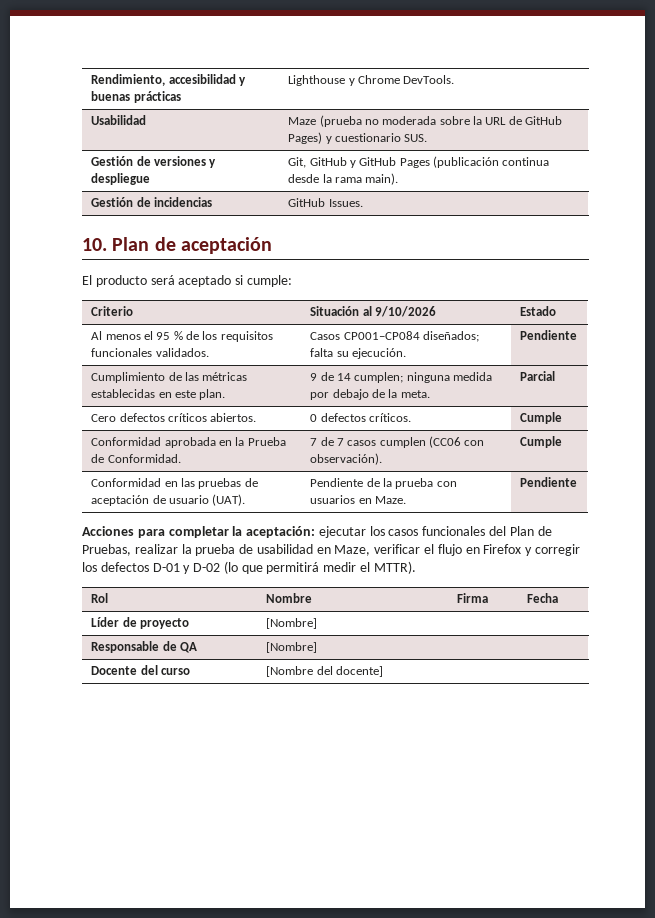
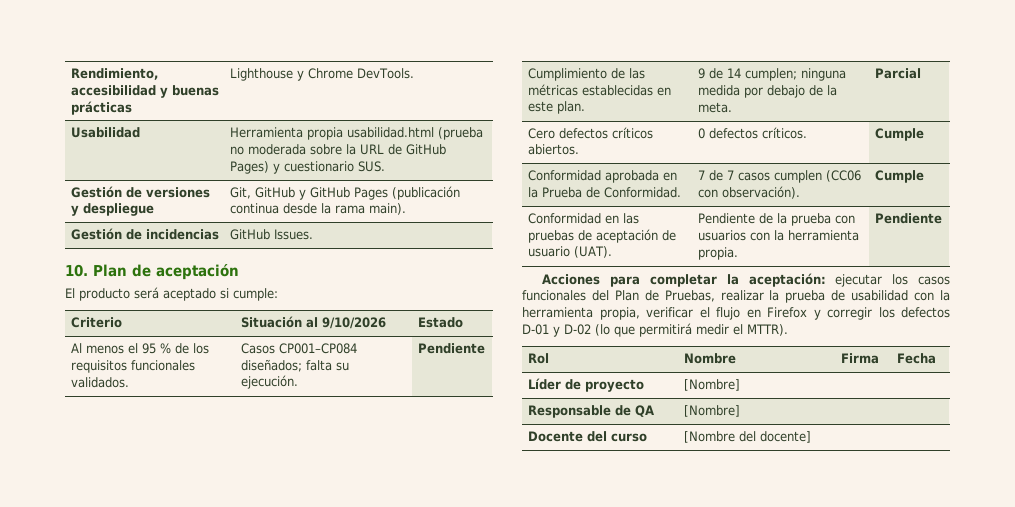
[288,117,317,125] Maze -> [229,127,434,140] Herramienta propia usabilidad.html
[358,496,406,504] en Maze. -> [749,230,859,241] [697,247,738,260] con la herramienta propia.
[316,545,371,556] en Maze, -> [914,290,951,301] [522,307,640,320] con la herramienta propia,

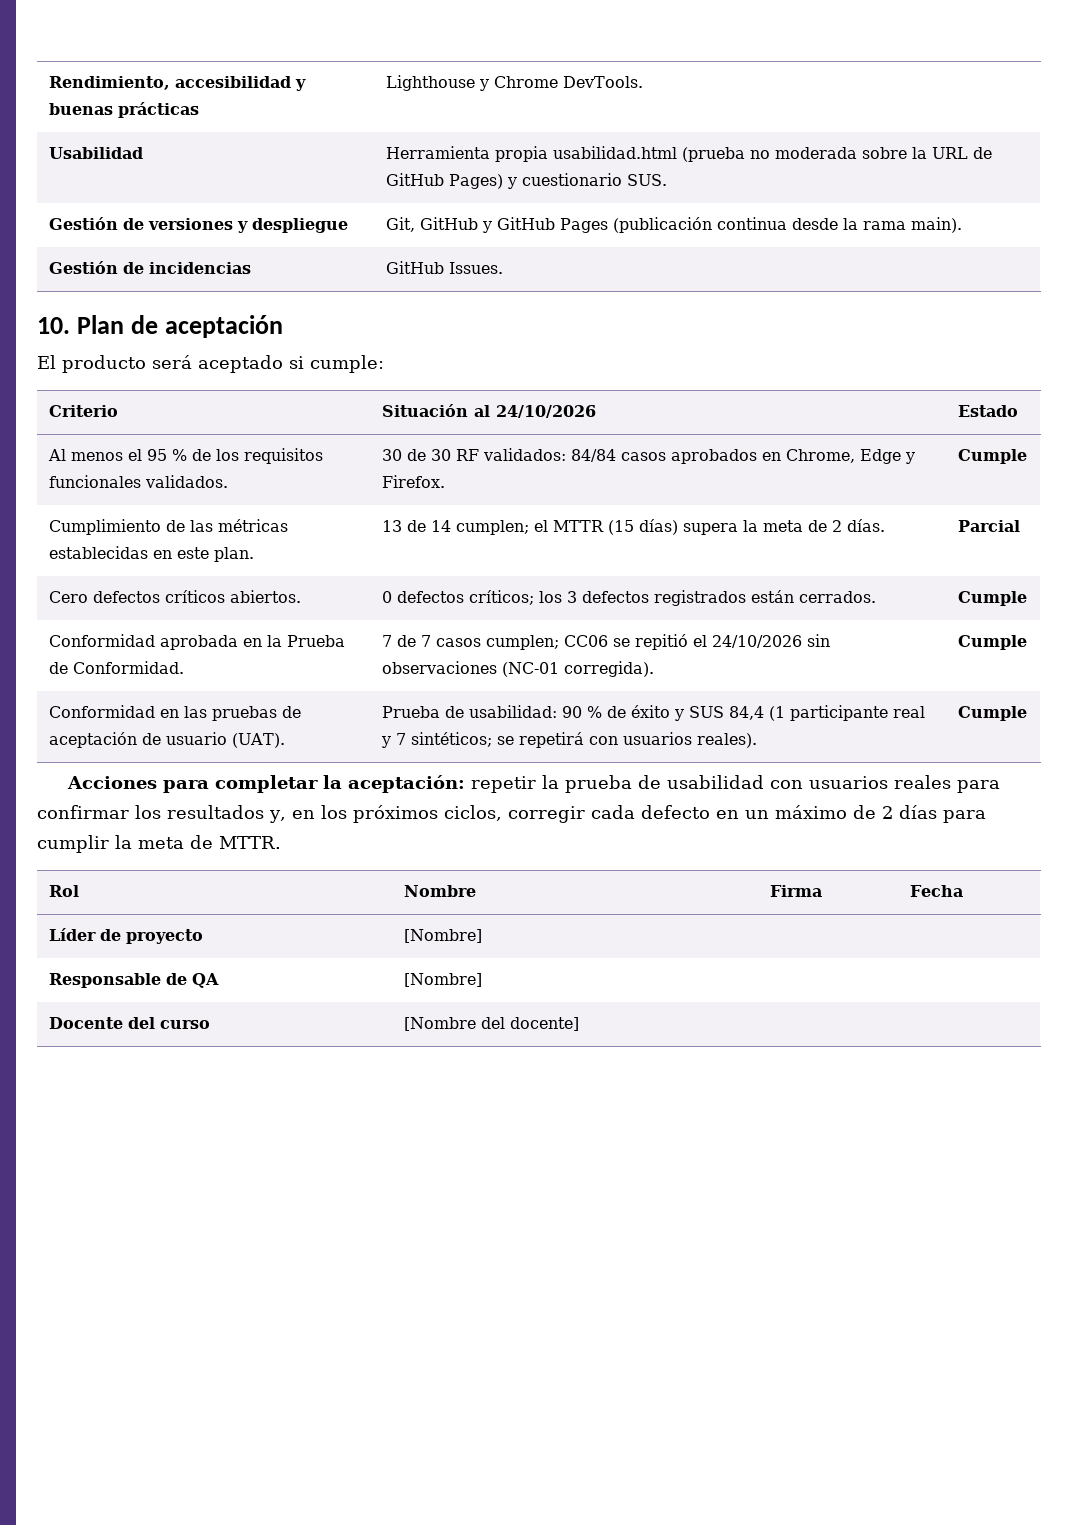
[321,317,386,329] 9/10/2026 -> [495,405,596,418] 24/10/2026
[240,343,357,354] [240,359,349,372] [240,375,298,389] [417,343,485,354] Casos CP001–CP084 diseñados; falta su ejecución. | Pendiente -> [381,448,915,464] [381,475,445,488] [957,449,1027,464] 30 de 30 RF validados: 84/84 casos aprobados en Chrome, Edge y Firefox. | Cumple
[697,68,705,79] 9 -> [381,520,402,532] 13
[800,68,846,81] [697,85,837,98] [697,102,732,113] ninguna medida por debajo de la meta. -> [533,519,885,535] el MTTR (15 días) supera la meta de 2 días.
[761,127,807,139] críticos. -> [468,590,876,606] críticos; los 3 defectos registrados están cerrados.
[773,170,861,183] [697,186,800,199] cumplen (CC06 con observación). -> [485,634,830,650] [381,661,654,677] cumplen; CC06 se repitió el 24/10/2026 sin observaciones (NC-01 corregida).
[697,213,855,226] [697,230,859,241] [697,247,738,260] [874,213,942,224] Pendiente de la prueba con usuarios con la herramienta propia. | Pendiente -> [381,705,925,721] [380,732,757,748] [957,706,1027,721] Prueba de usabilidad: 90 % de éxito y SUS 84,4 (1 participante real y 7 sintéticos; se repetirá con usuarios reales). | Cumple
[835,274,950,287] [522,290,764,302] ejecutar los casos funcionales del Plan de Pruebas, realizar -> [470,776,536,793] repetir
[940,290,951,301] [522,307,950,320] [522,323,788,337] la herramienta propia, verificar el flujo en Firefox y corregir los defectos D-01 y D-02 (lo que permitirá medir el MTTR). -> [808,775,1000,793] [37,805,986,823] [37,835,281,853] usuarios reales para confirmar los resultados y, en los próximos ciclos, corregir cada defecto en un máximo de 2 días para cumplir la meta de MTTR.

